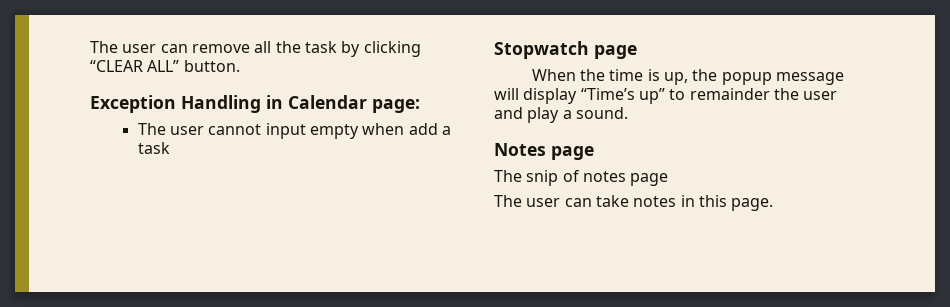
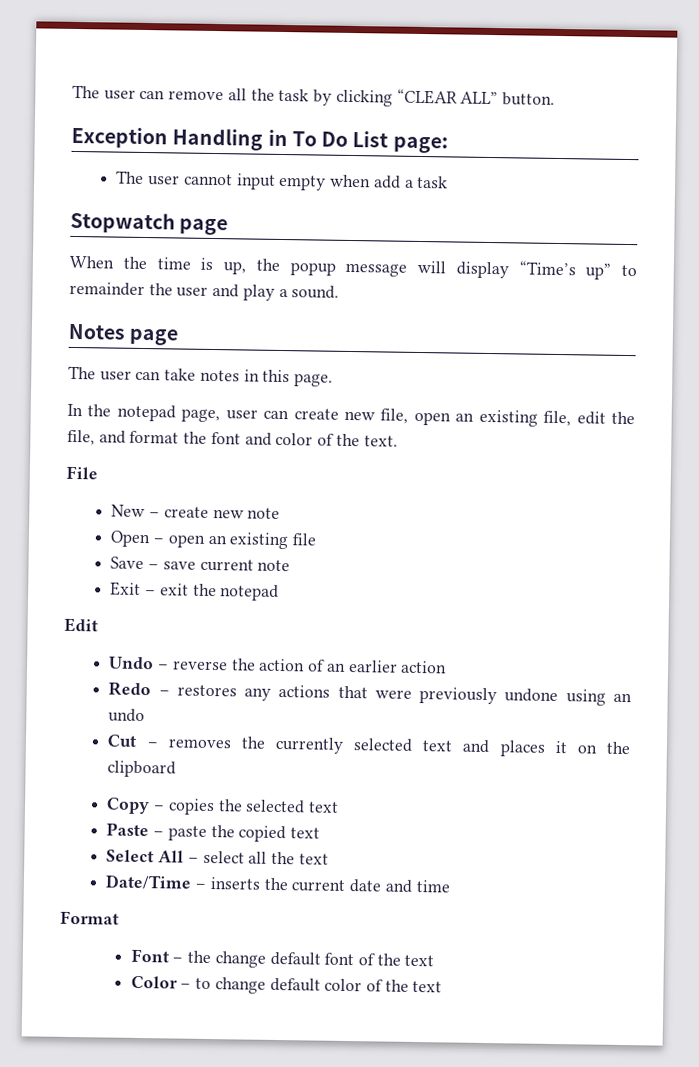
[288,95,367,109] Calendar -> [291,131,389,148] To Do List
[494,170,669,186] // The snip of notes page -> (179, 337) none
(774, 204) none -> [67,403,636,427] [67,429,398,447] [66,465,98,480] [111,504,281,519] [110,530,317,550] [110,556,291,572] [110,581,280,601] [64,617,98,633] [109,656,448,674] [108,681,632,706] [108,708,146,723] [107,734,631,757] [107,760,177,778] [106,797,340,816] [106,822,321,843] [106,849,329,865] [105,874,450,893] [60,910,119,925] [130,948,435,968] [130,975,443,994] // In the notepad page, user can create new file, open an existing file, edit the file, and format the font and color of the text. // File // New – create new note // Open – open an existing file // Save – save current note // Exit – exit the notepad // Edit // Undo – reverse the action of an earlier action // Redo – restores any actions that were previously undone using an undo // Cut – removes the currently selected text and places it on the clipboard // Copy – copies the selected text // Paste – paste the copied text // Select All – select all the text // Date/Time – inserts the current date and time // Format // Font – the change default font of the text // Color – to change default color of the text

